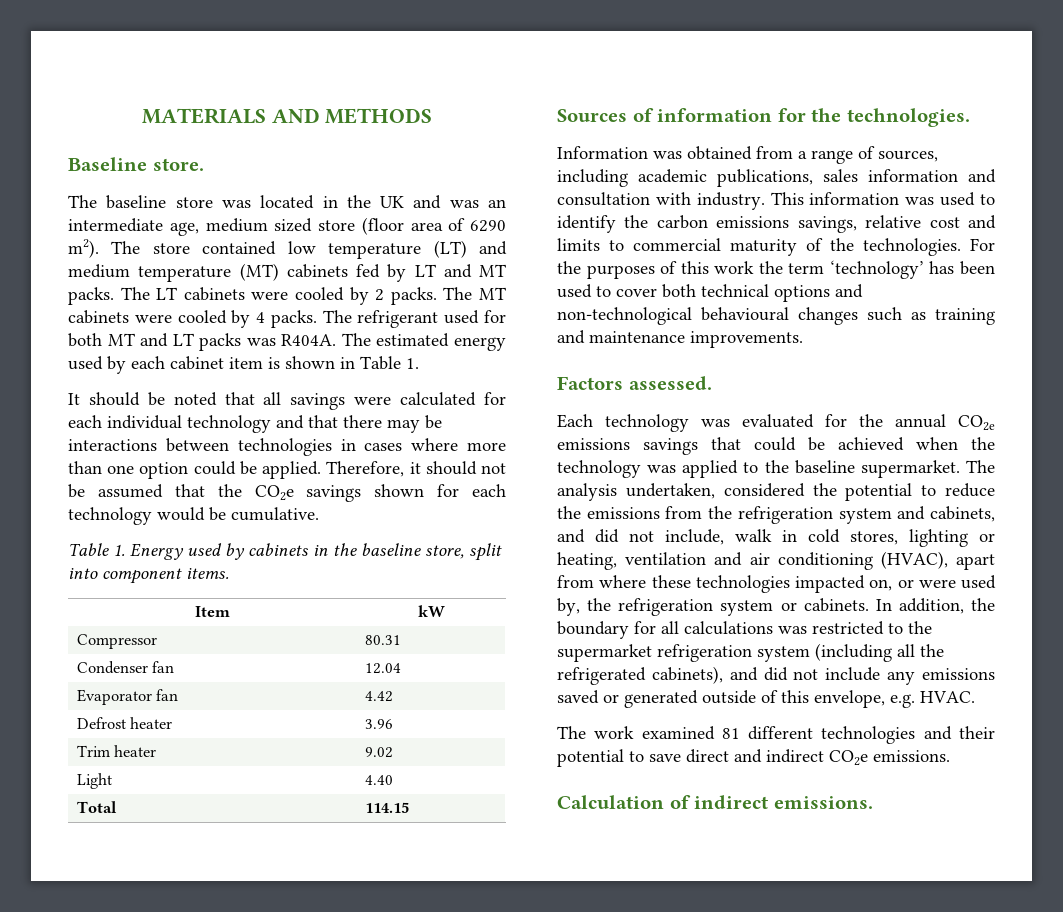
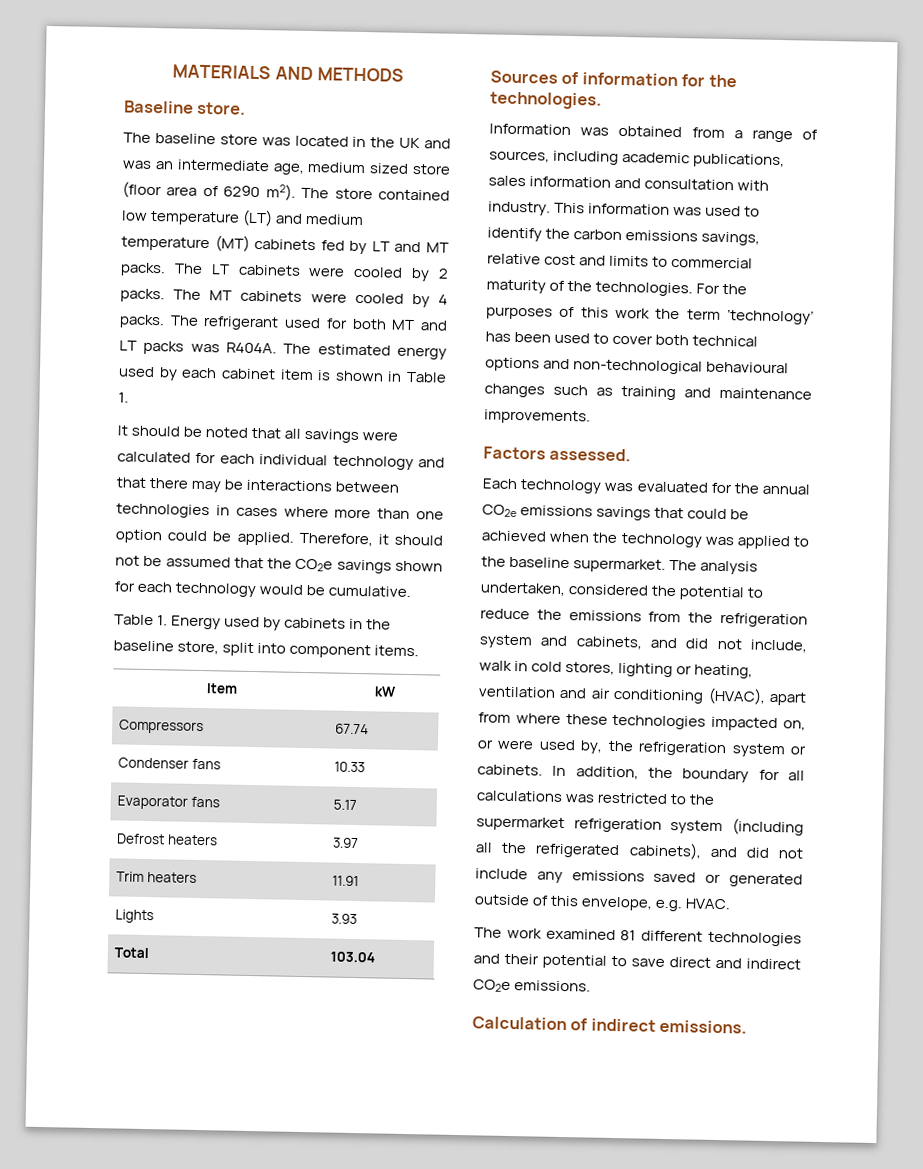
[76,634,157,649] [364,635,401,645] Compressor | 80.31 -> [119,719,205,735] [335,723,370,735] Compressors | 67.74
[152,661,175,673] [364,663,401,674] fan | 12.04 -> [191,758,221,770] [334,761,366,773] fans | 10.33
[156,689,179,701] [364,691,393,702] fan | 4.42 -> [190,796,220,808] [333,799,358,811] fans | 5.17
[130,717,173,729] [364,719,393,729] heater | 3.96 -> [166,834,218,846] [332,837,360,849] heaters | 3.97
[114,745,157,757] [364,747,393,758] [76,773,112,789] [364,775,393,785] heater | 9.02 // Light | 4.40 -> [146,872,197,883] [332,875,360,887] [115,909,155,924] [331,913,358,925] heaters | 11.91 // Lights | 3.93
[364,802,409,813] 114.15 -> [330,951,376,963] 103.04

